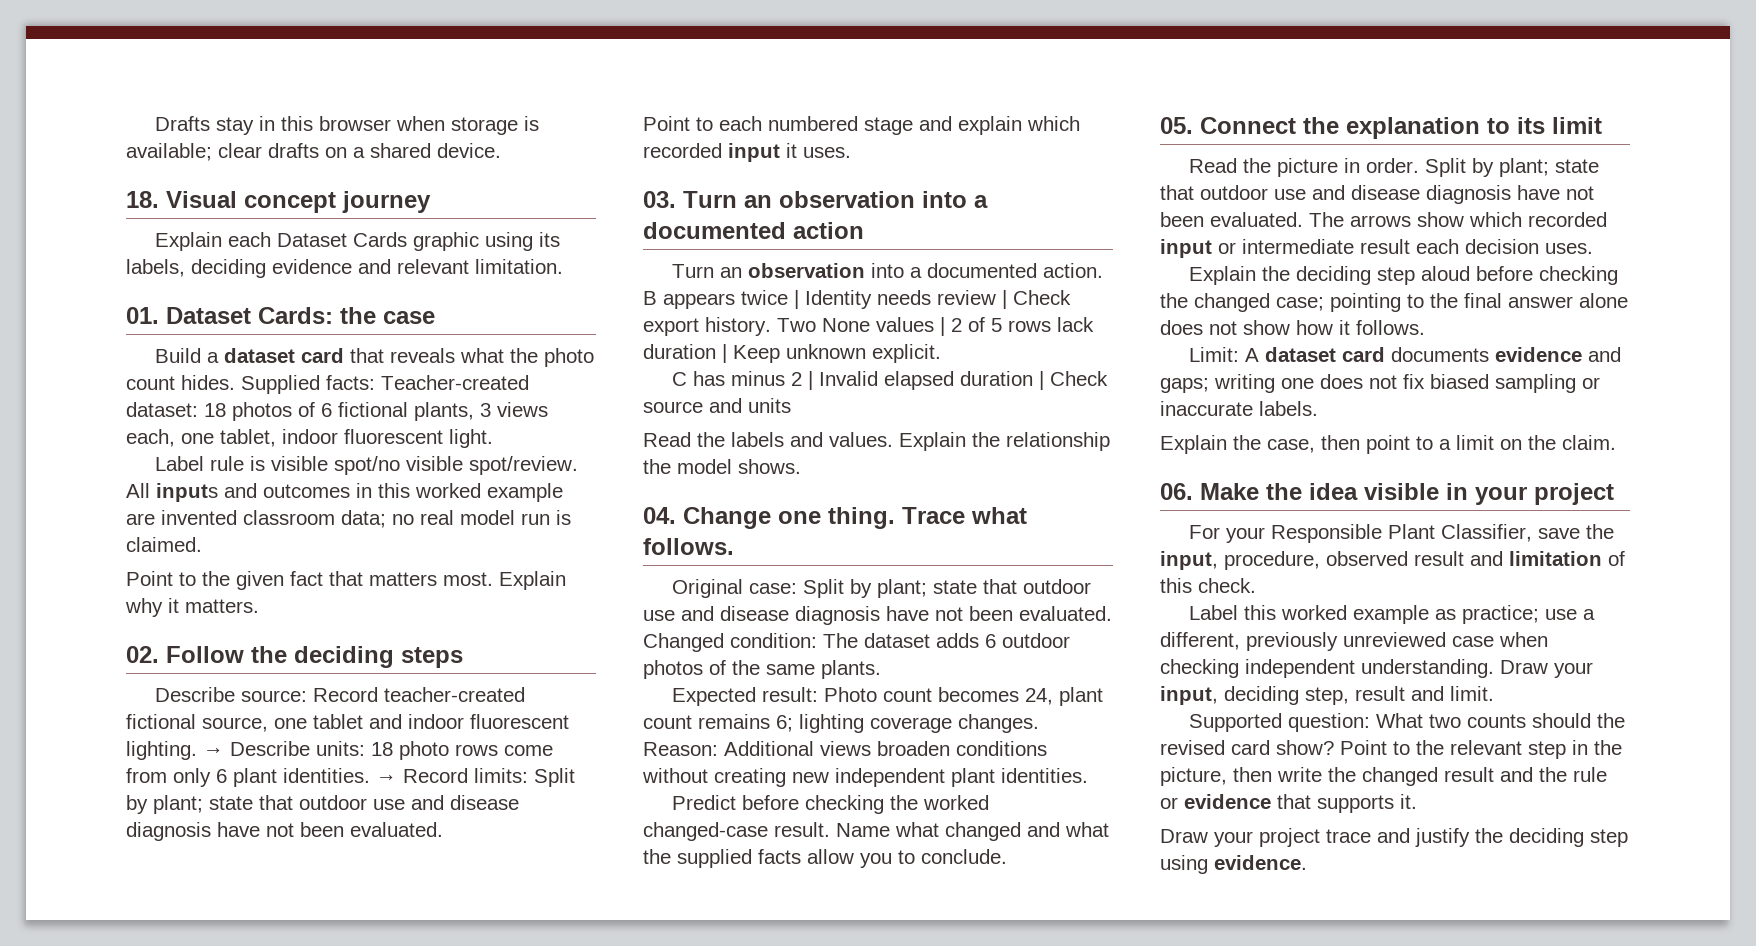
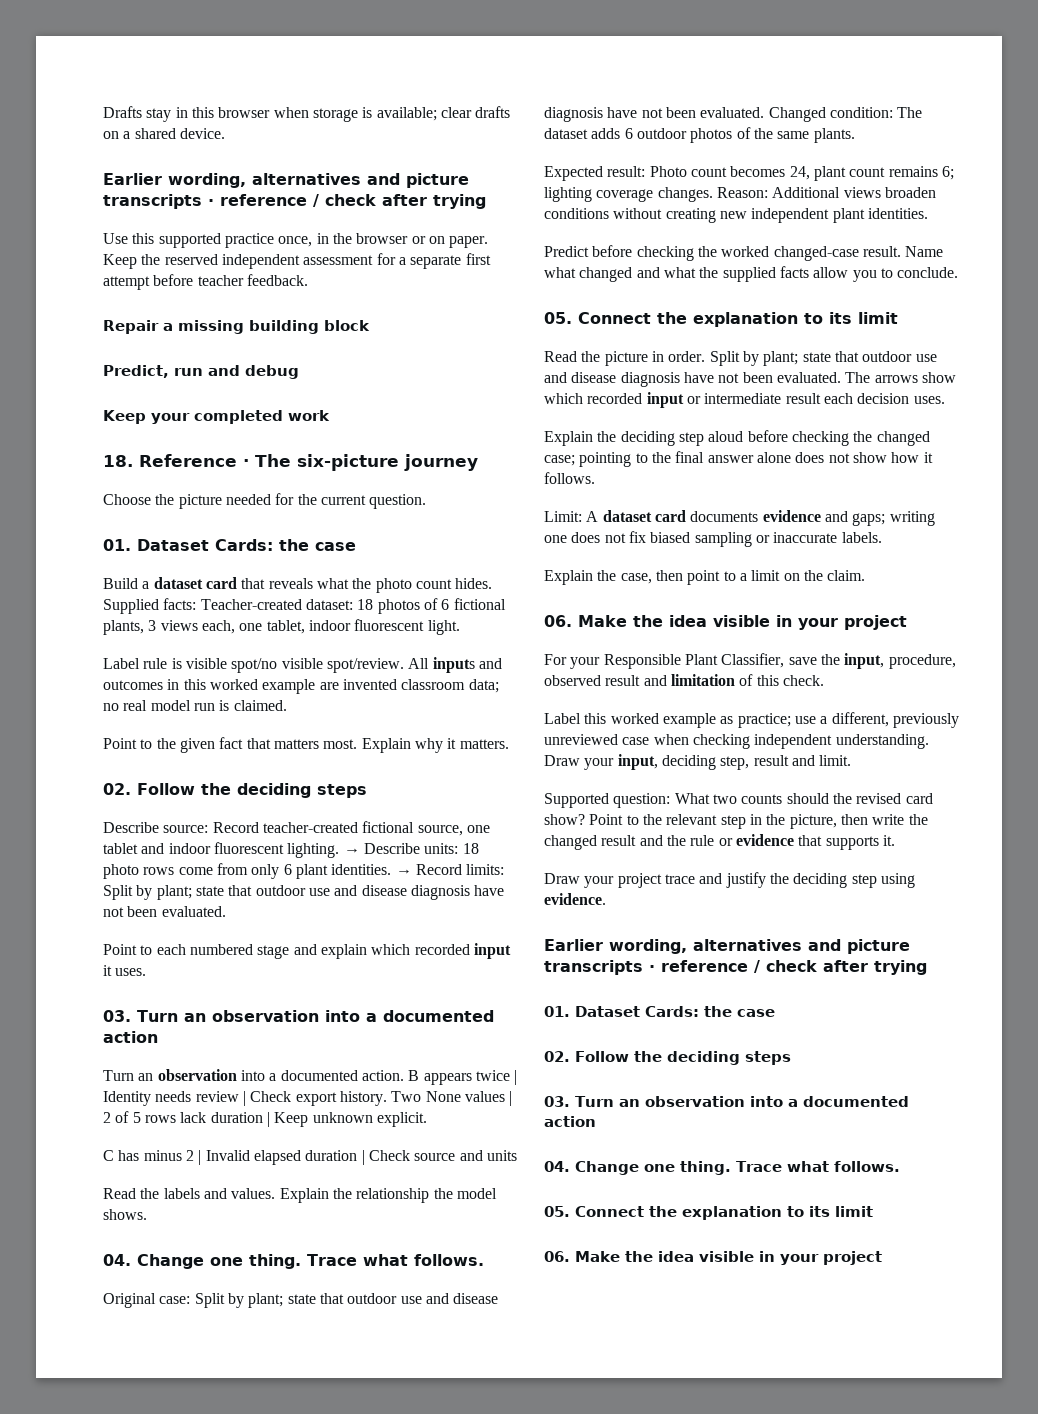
[126,191,431,213] [154,232,560,251] [126,259,563,278] 18. Visual concept journey // Explain each Dataset Cards graphic using its labels, deciding evidence and relevant limitation. -> [103,173,469,188] [103,194,486,209] [103,233,489,248] [103,253,491,269] [103,274,308,290] [103,320,370,334] [103,365,299,379] [103,410,330,424] [103,454,478,471] [103,493,427,509] Earlier wording, alternatives and picture transcripts · reference / check after trying // Use this supported practice once, in the browser or on paper. Keep the reserved independent assessment for a separate first attempt before teacher feedback. // Repair a missing building block // Predict, run and debug // Keep your completed work // 18. Reference · The six-picture journey // Choose the picture needed for the current question.
(1307, 862) none -> [544,939,910,954] [544,960,927,975] [544,1006,775,1017] [544,1051,791,1065] [544,1096,909,1107] [544,1116,596,1127] [544,1161,900,1175] [544,1206,873,1220] [544,1251,882,1265] // Earlier wording, alternatives and picture transcripts · reference / check after trying // 01. Dataset Cards: the case // 02. Follow the deciding steps // 03. Turn an observation into a documented action // 04. Change one thing. Trace what follows. // 05. Connect the explanation to its limit // 06. Make the idea visible in your project

